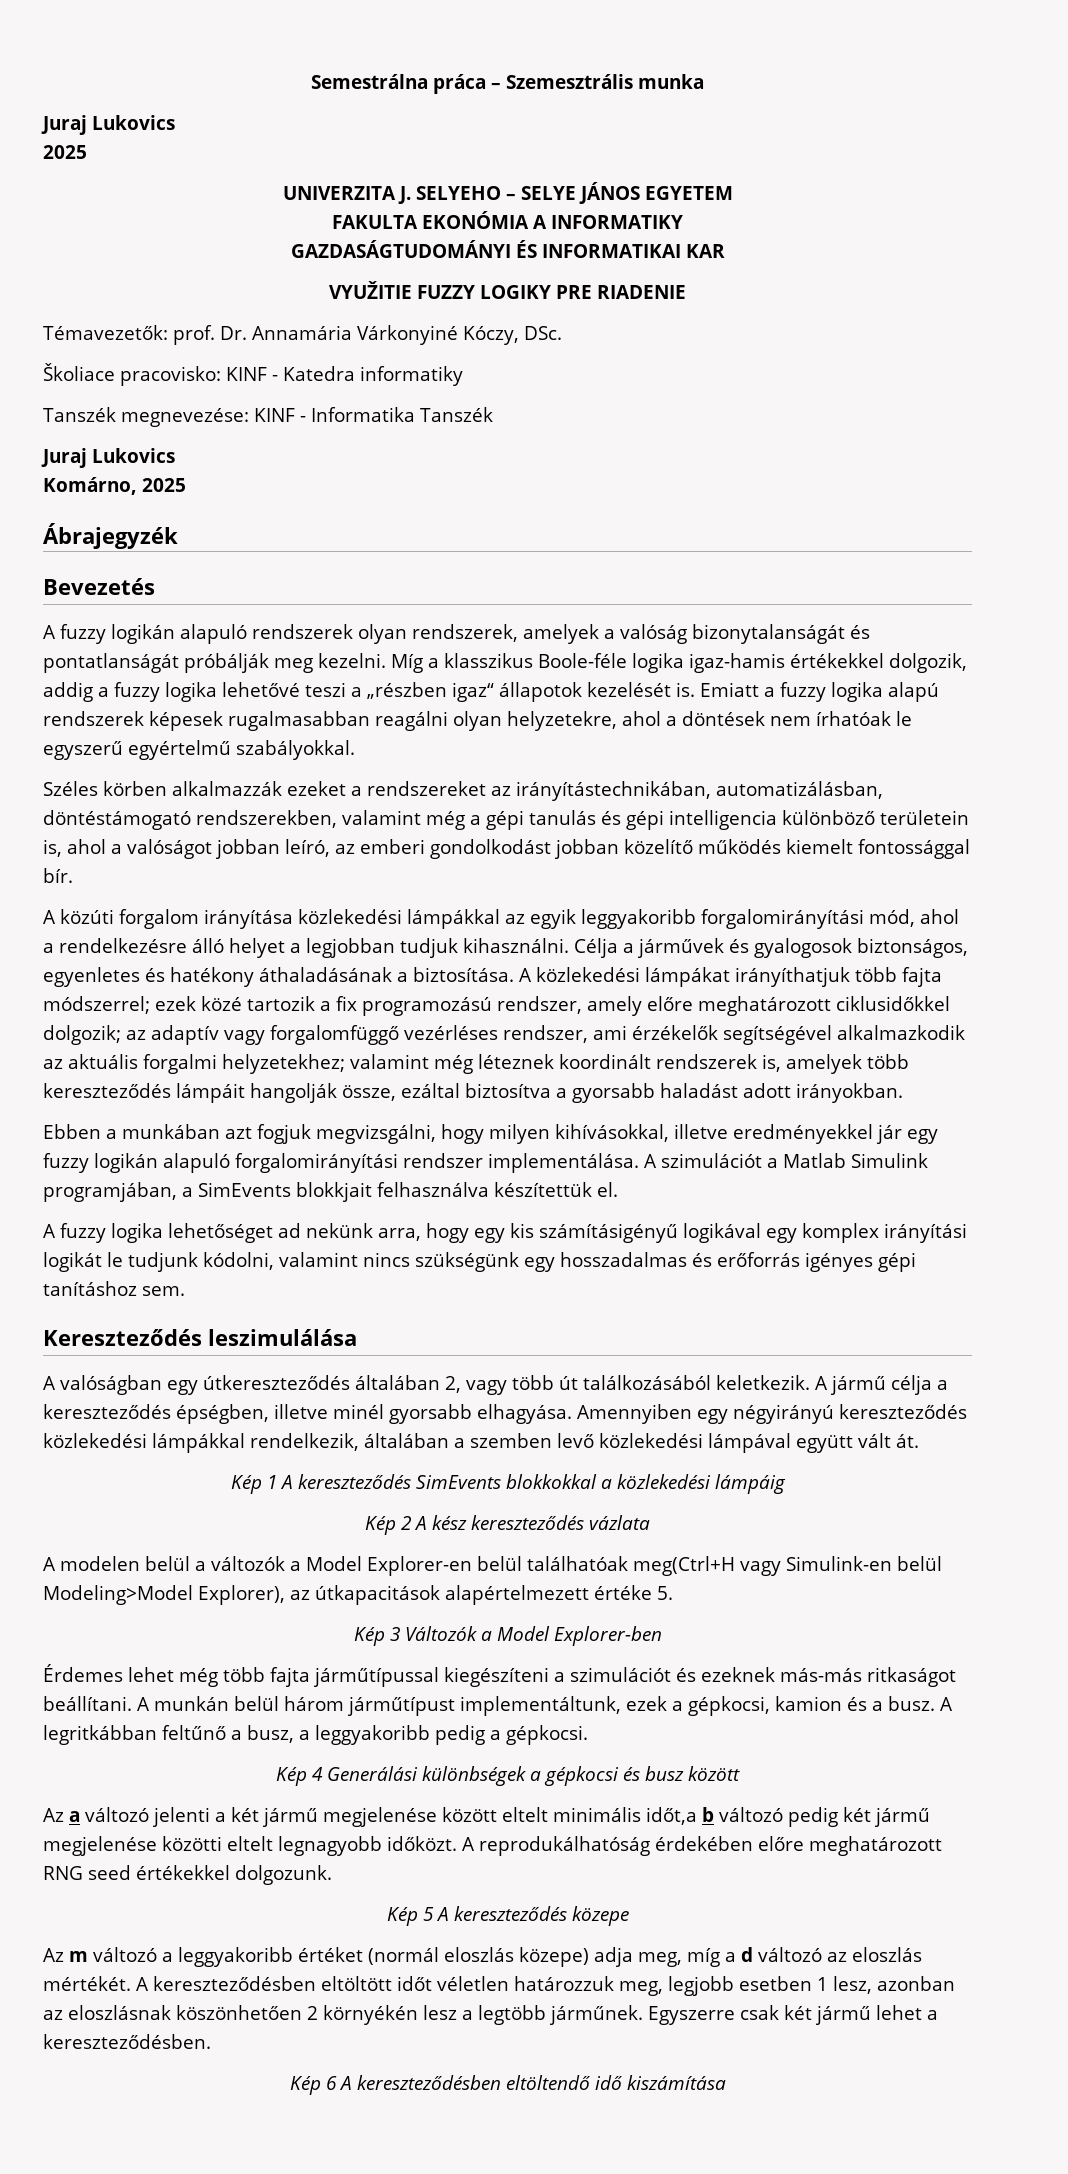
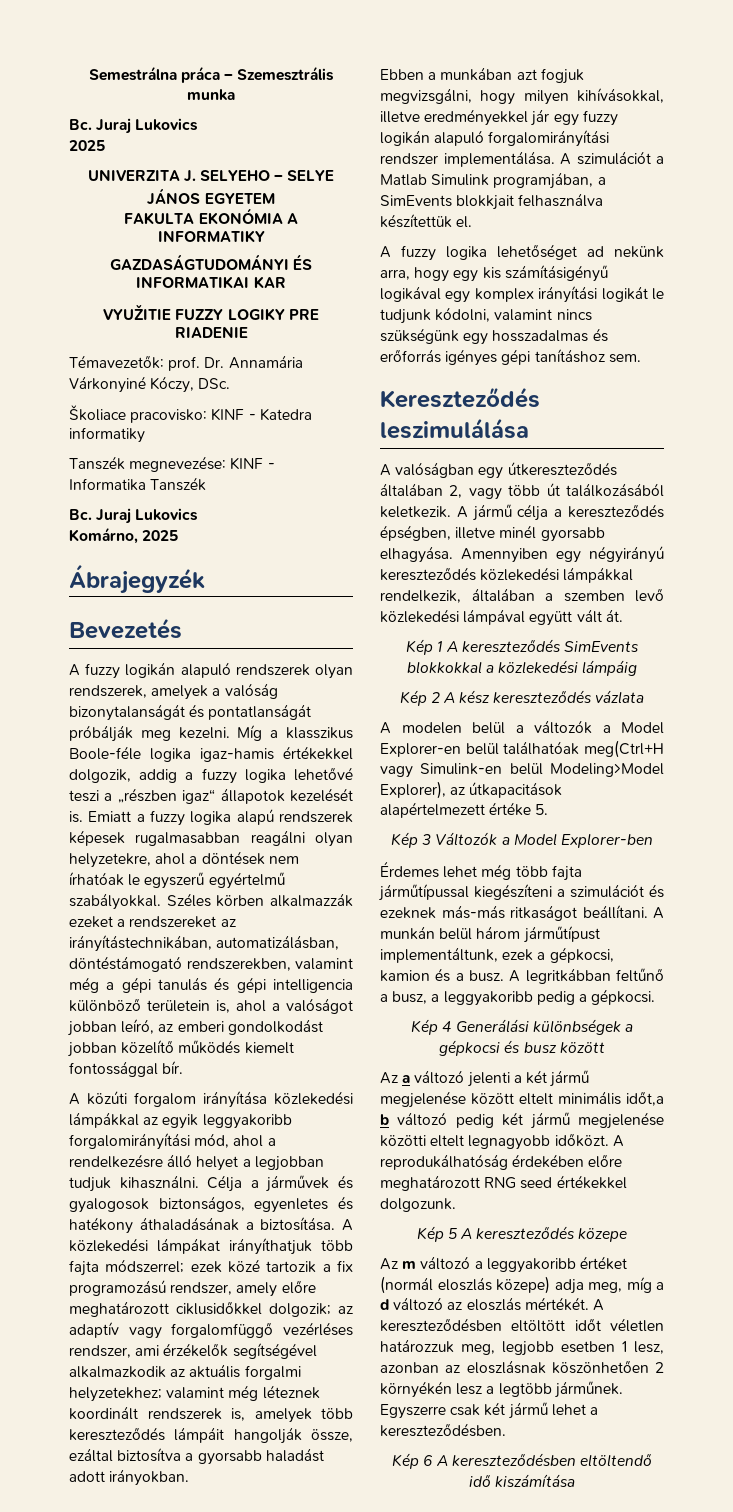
(704, 81) none -> [69,119,92,130] Bc.
(493, 414) none -> [69,509,92,520] Bc.
(355, 750) // -> (161, 901) none

